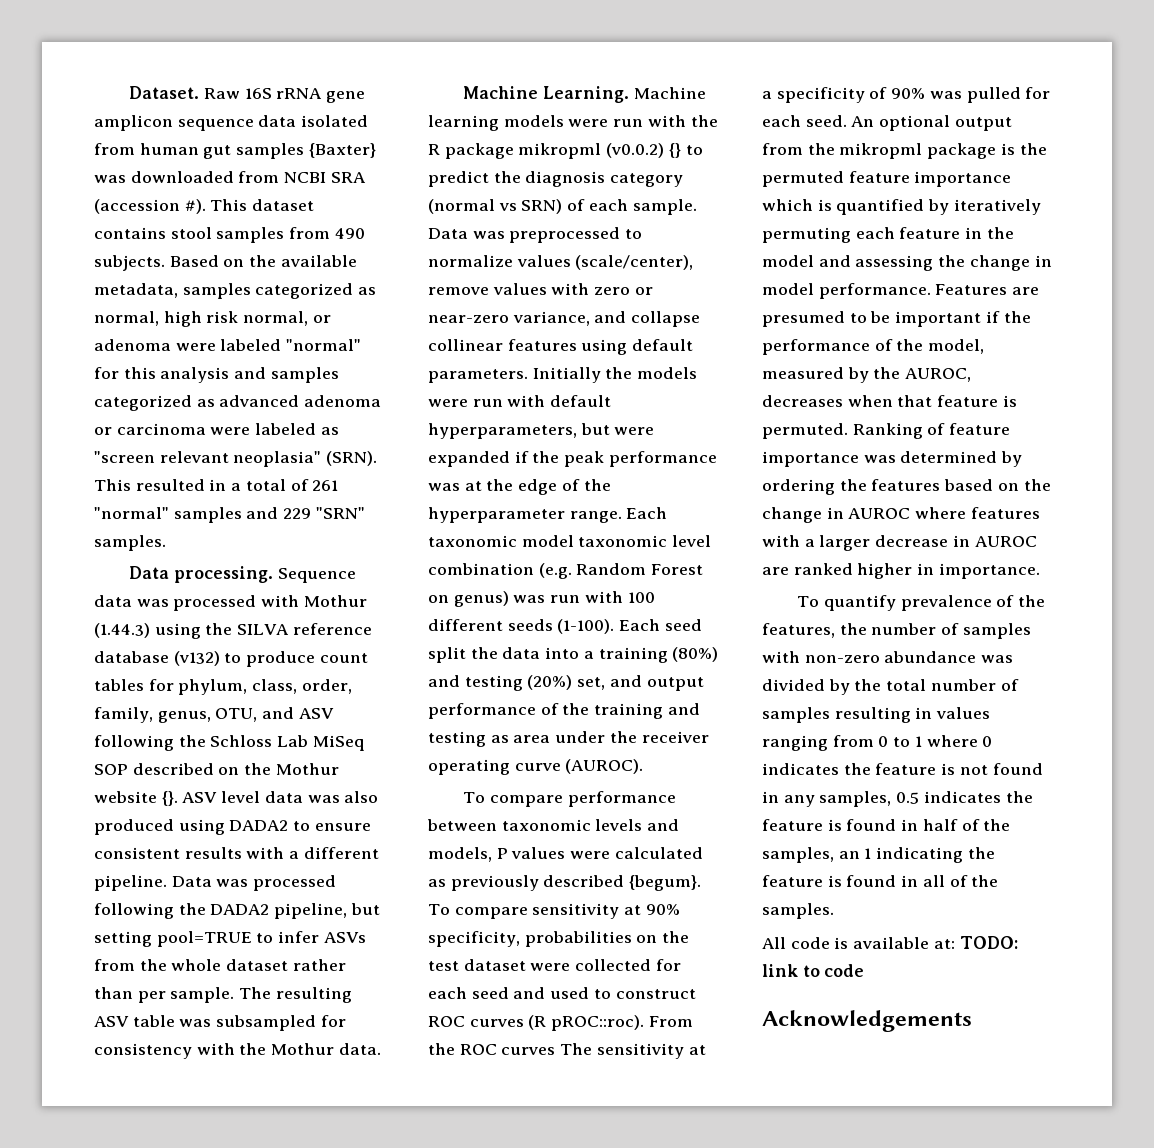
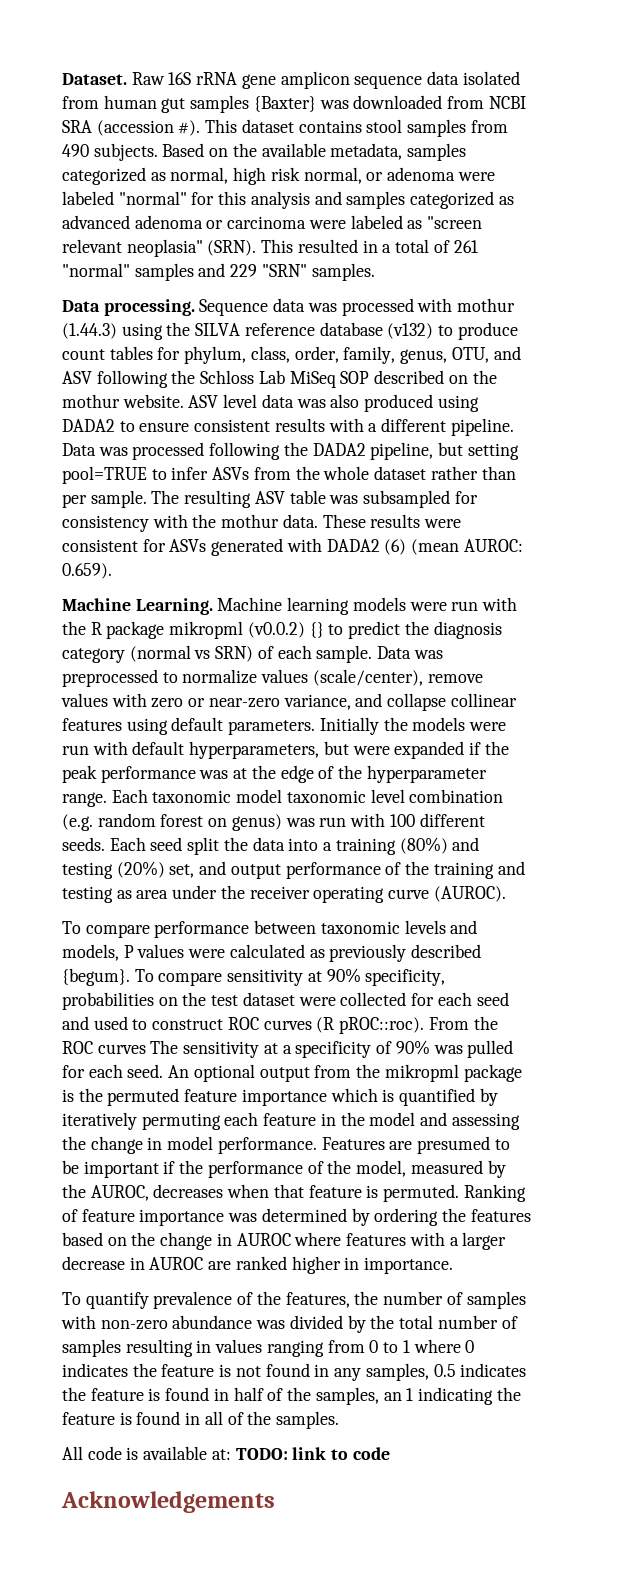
[303,595,367,607] Mothur -> [457,298,516,312] mothur
[275,763,339,775] [94,791,178,806] Mothur website {}. -> [62,394,184,408] mothur website.
[271,1043,335,1055] Mothur -> [221,514,280,528] mothur
(381, 1049) none -> [322,514,462,528] [62,538,523,556] [62,563,112,579] These results were consistent for ASVs generated with DADA2 (6) (mean AUROC: 0.659).
[576,563,704,575] Random Forest -> [97,813,204,827] random forest
[507,619,615,634] seeds (1-100). -> [62,837,105,851] seeds.

